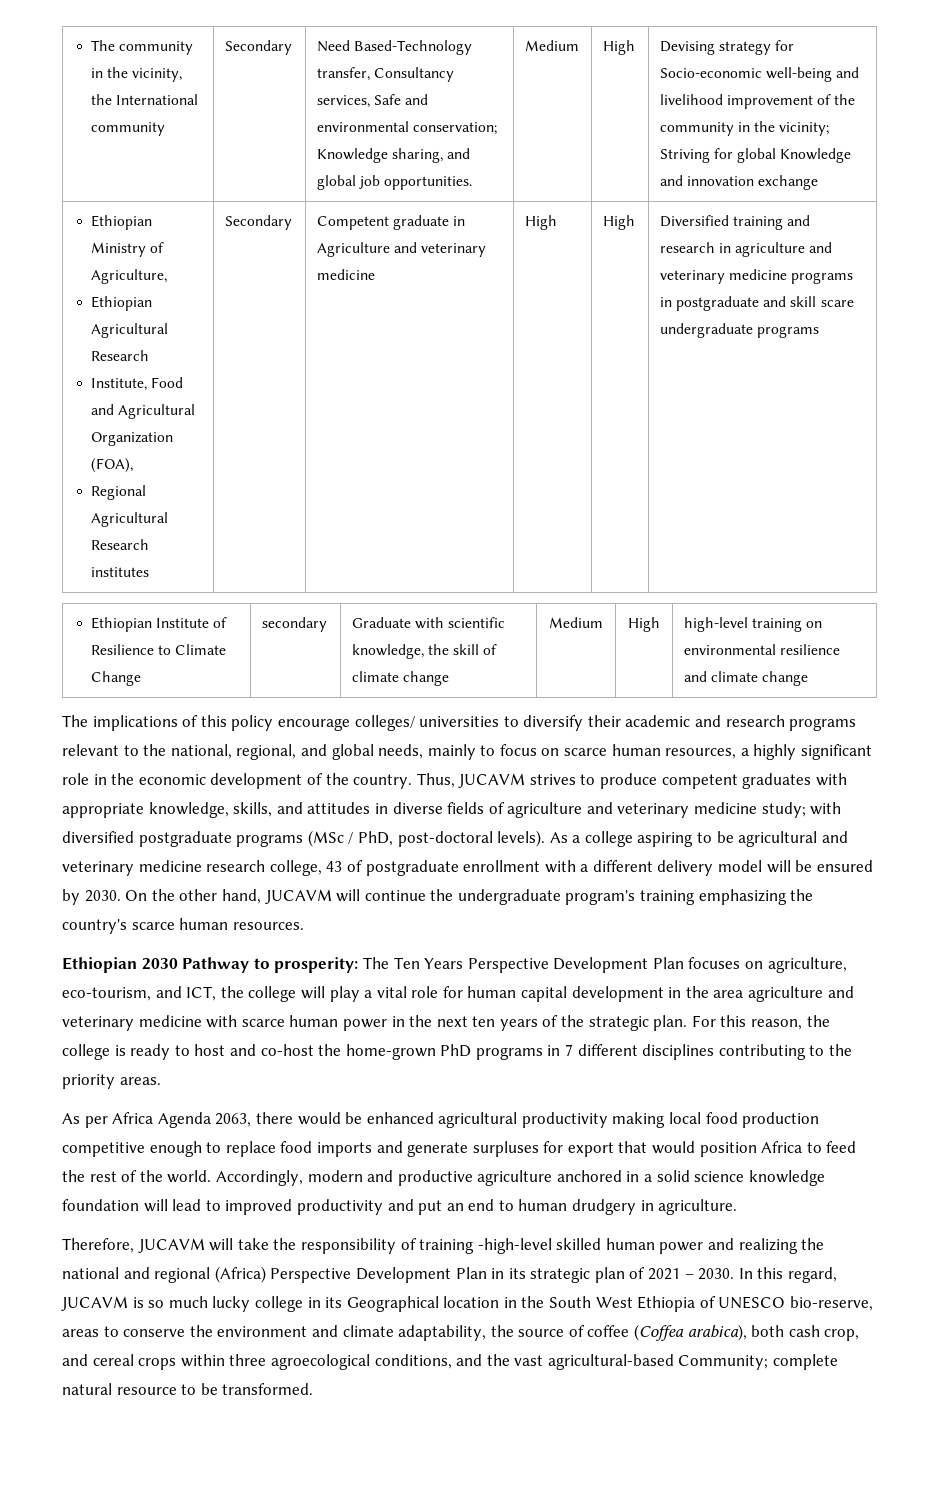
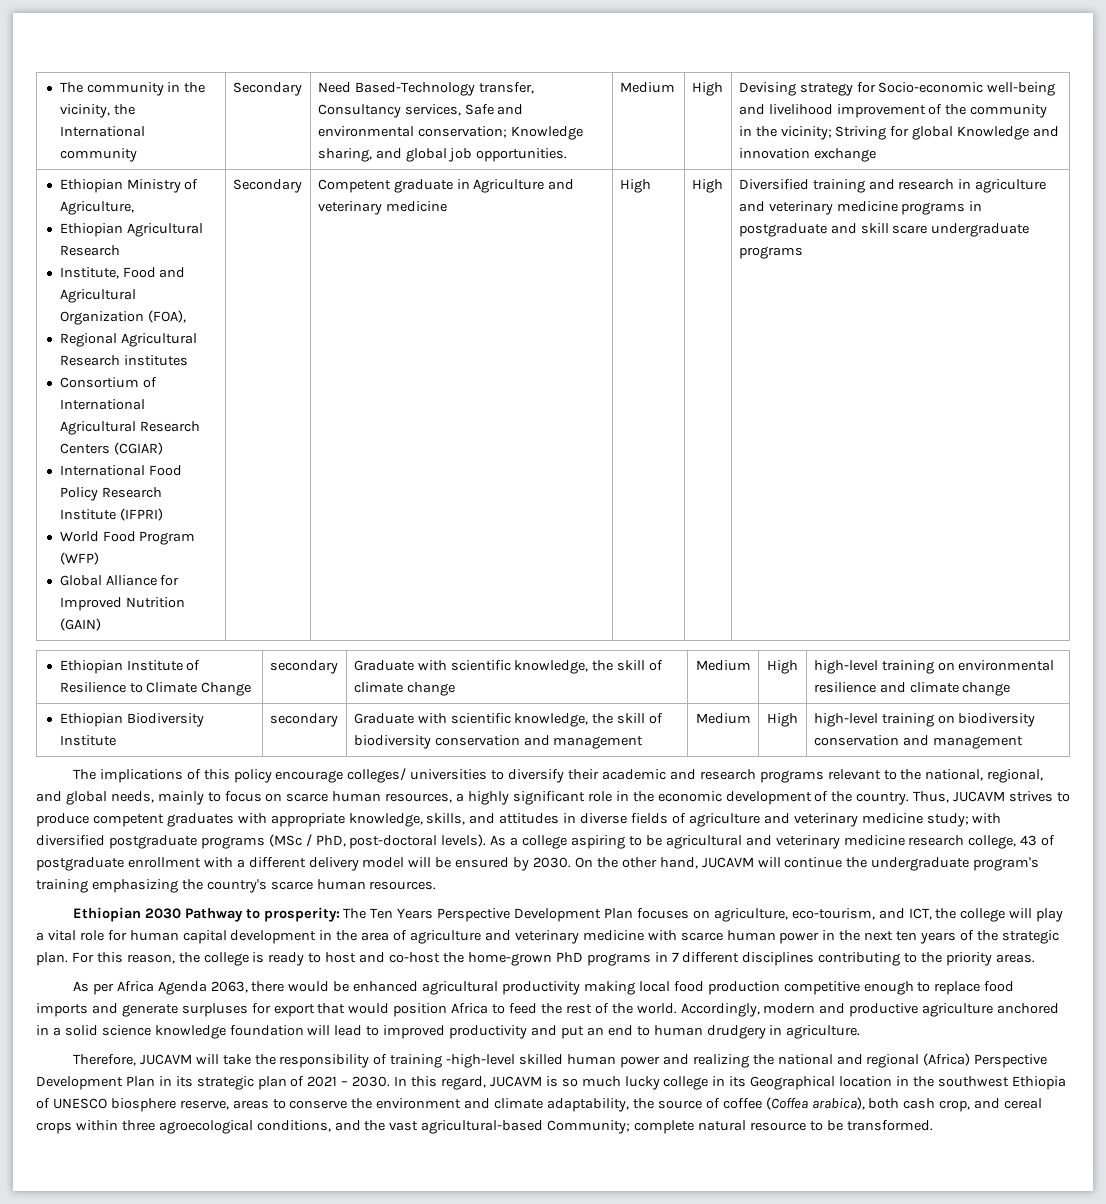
(149, 572) none -> [59,377,157,388] [59,399,145,410] [59,421,200,435] [59,442,163,455] [59,465,182,476] [59,487,162,501] [59,508,163,521] [59,531,196,545] [59,552,99,565] [59,575,180,586] [59,597,185,611] [59,618,101,631] // Consortium of International Agricultural Research Centers (CGIAR) // International Food Policy Research Institute (IFPRI) // World Food Program (WFP) // Global Alliance for Improved Nutrition (GAIN)
(809, 678) none -> [59,713,204,727] [59,735,116,746] [269,713,338,727] [353,713,664,727] [353,735,644,749] [695,713,751,724] [767,713,798,727] [813,713,1036,727] [813,735,1023,749] // Ethiopian Biodiversity Institute | secondary | Graduate with scientific knowledge, the skill of biodiversity conservation and management | Medium | High | high-level training on biodiversity conservation and management
(744, 994) none -> [393,930,408,941] of
[549,1296,633,1308] South West -> [937,1076,1009,1087] southwest
[790,1296,874,1311] bio-reserve, -> [110,1098,229,1112] biosphere reserve,

